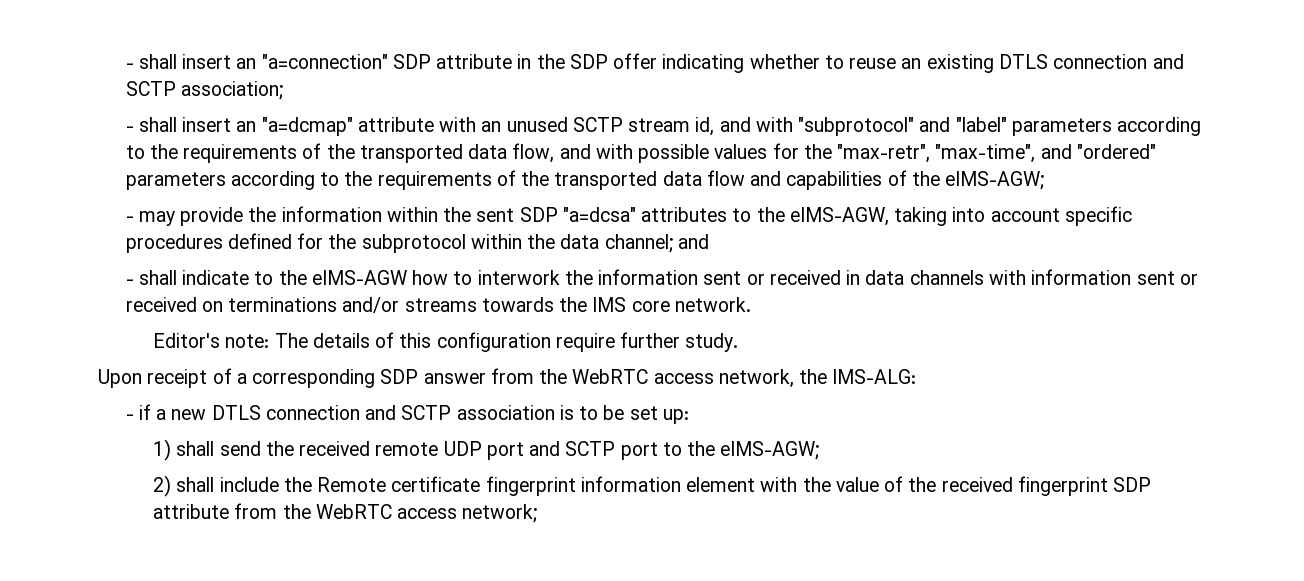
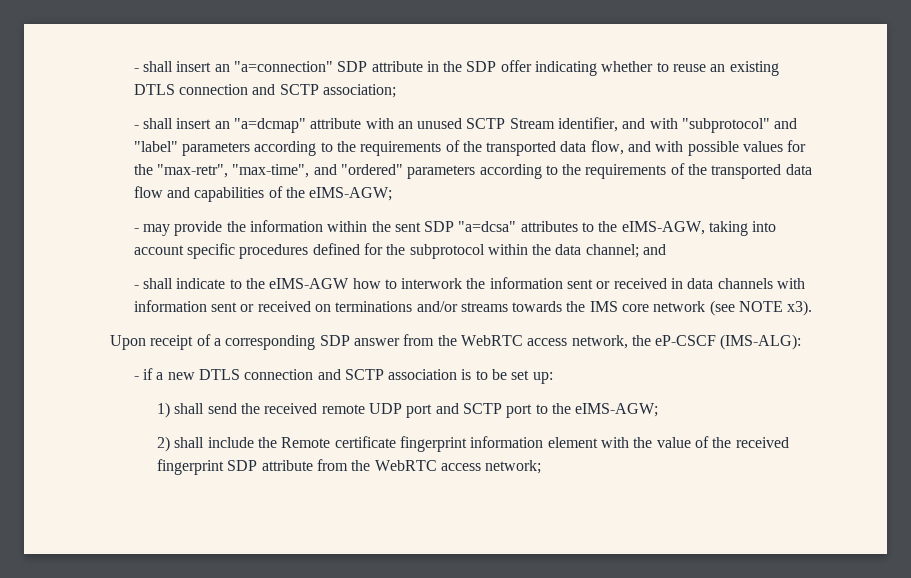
[628,117,715,136] stream id, -> [509,117,619,132] Stream identifier,
[674,297,751,312] [153,332,739,352] network. // Editor's note: The details of this configuration require further study. -> [653,300,813,316] network (see NOTE x3).
[832,369,917,384] IMS-ALG: -> [655,334,802,350] eP-CSCF (IMS-ALG):

